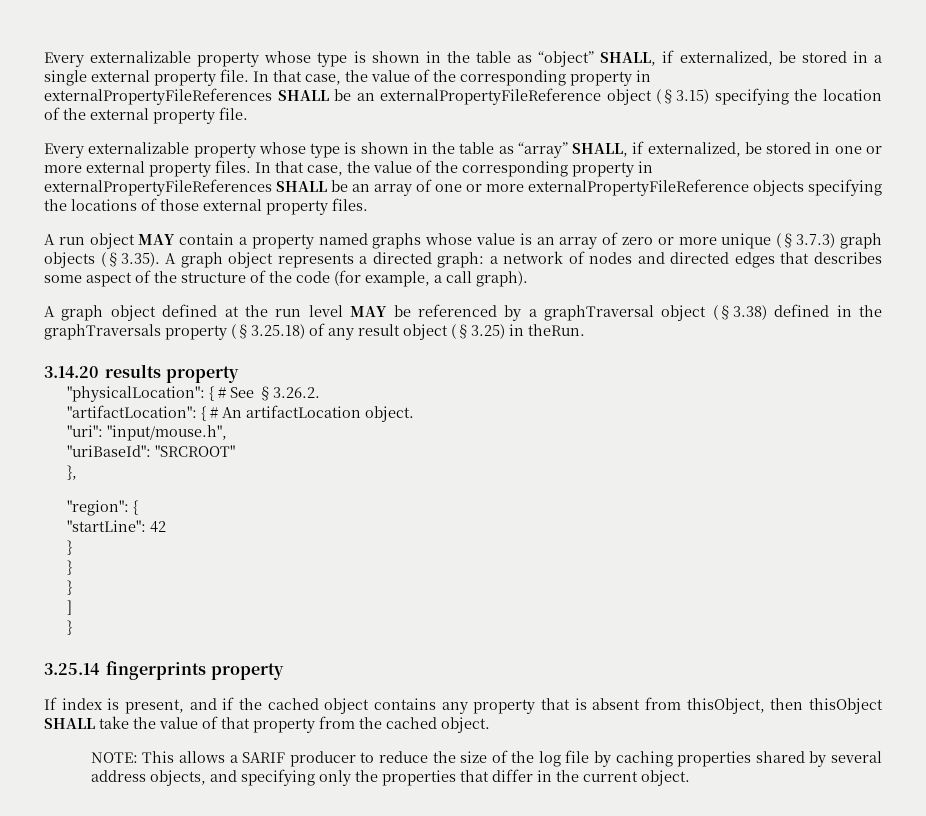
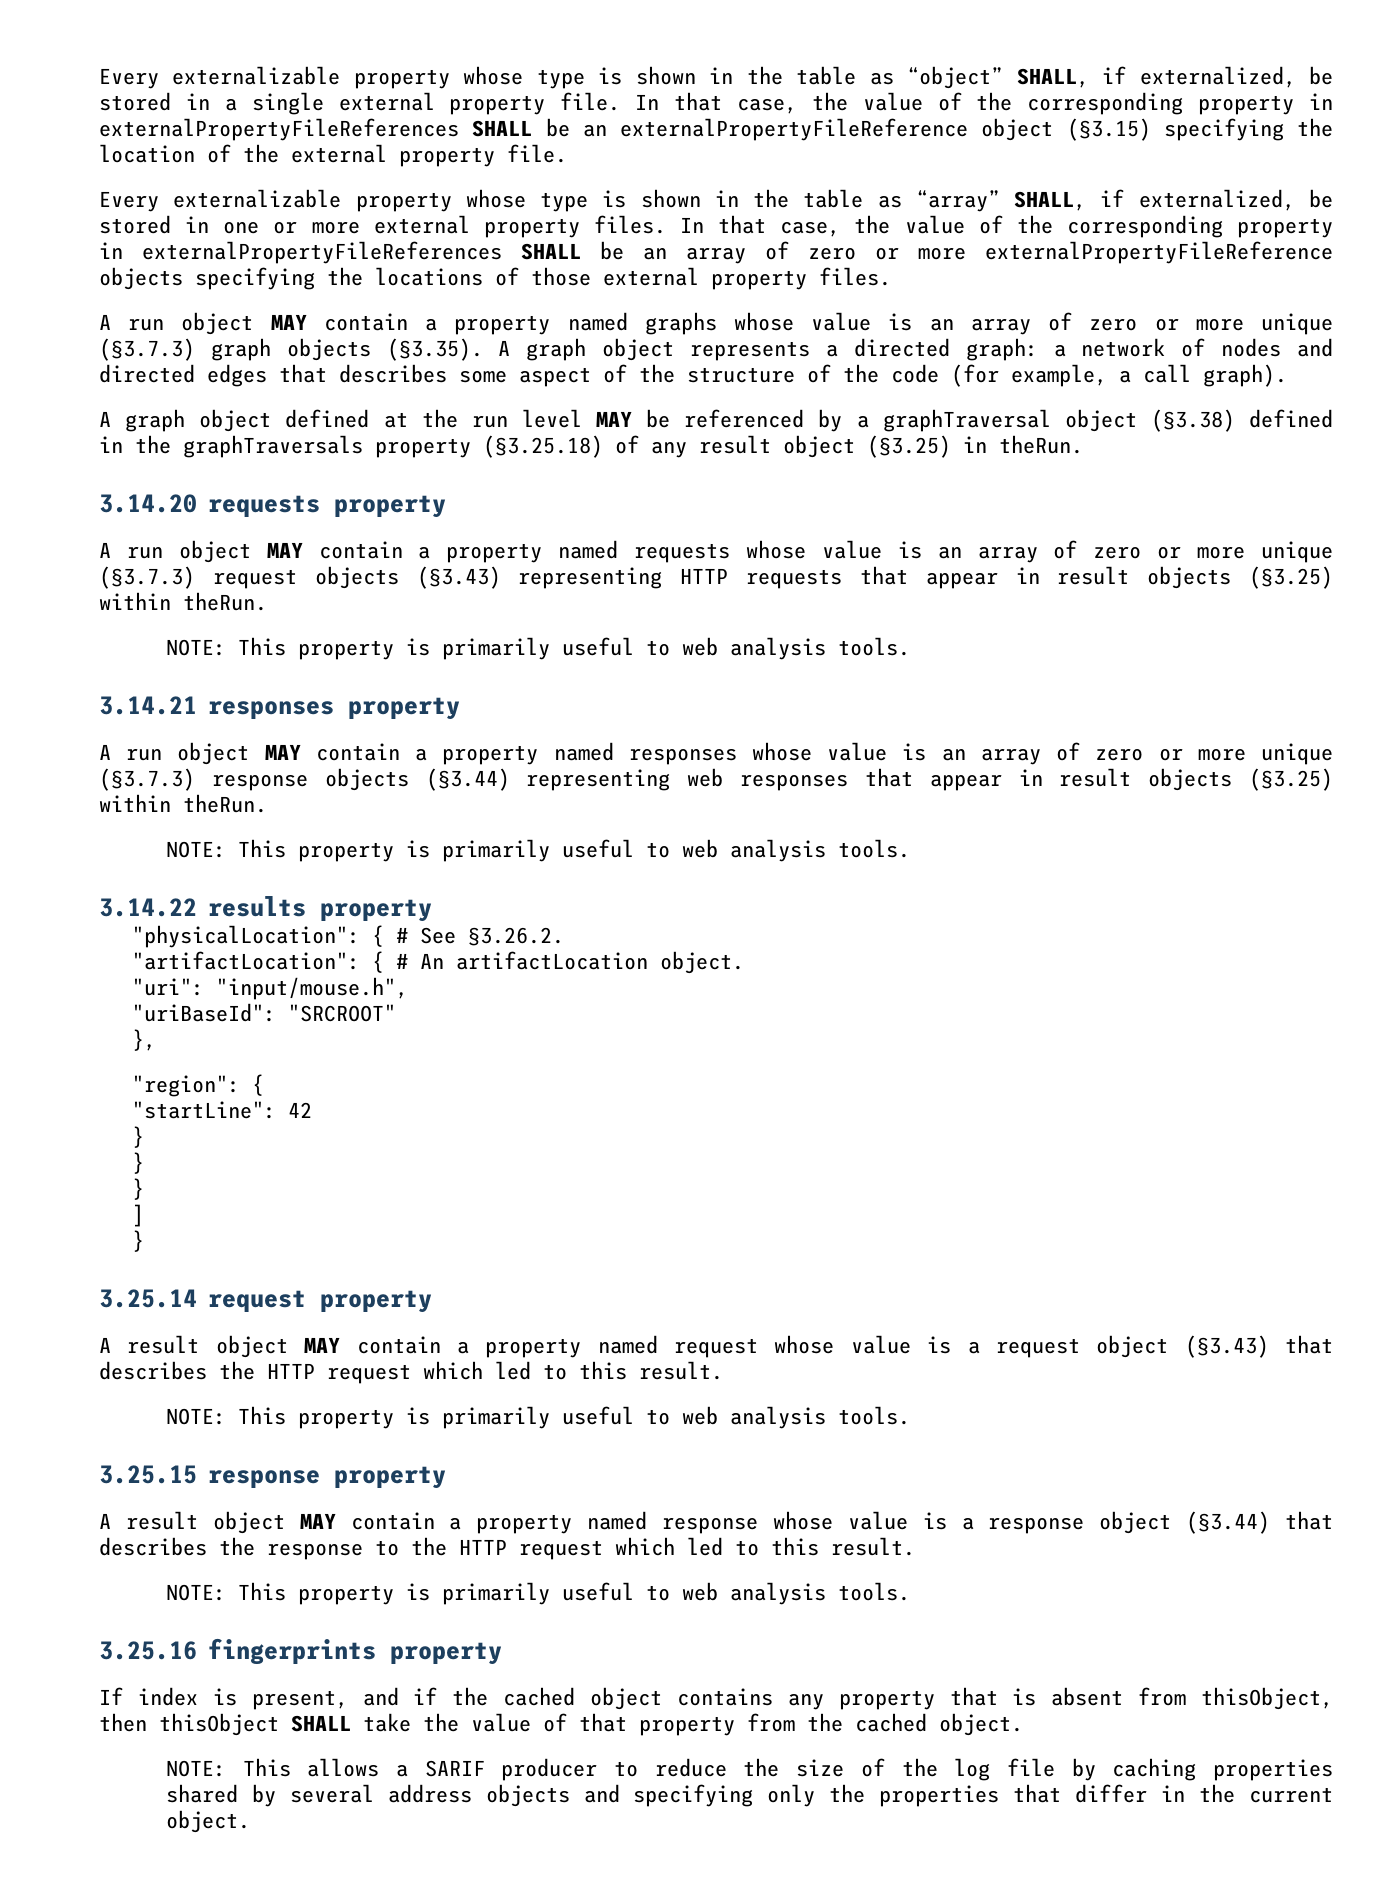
[435,184,462,192] one -> [808,247,856,260] zero
(98, 372) none -> [207,495,446,518] [99,540,1334,563] [99,566,1333,589] [99,592,267,611] [165,637,910,660] [99,696,460,720] [99,742,1333,765] [99,768,1333,791] [99,794,267,813] [165,839,910,862] [99,898,197,917] requests property // A run object MAY contain a property named requests whose value is an array of zero or more unique (§3.7.3) request objects (§3.43) representing HTTP requests that appear in result objects (§3.25) within theRun. // NOTE: This property is primarily useful to web analysis tools. // 3.14.21 responses property // A run object MAY contain a property named responses whose value is an array of zero or more unique (§3.7.3) response objects (§3.44) representing web responses that appear in result objects (§3.25) within theRun. // NOTE: This property is primarily useful to web analysis tools. // 3.14.22
(100, 669) none -> [207,1290,432,1313] [99,1335,1333,1358] [99,1361,723,1384] [165,1406,910,1429] [99,1465,446,1489] [99,1511,1333,1534] [99,1537,915,1560] [165,1582,910,1605] [99,1641,197,1660] request property // A result object MAY contain a property named request whose value is a request object (§3.43) that describes the HTTP request which led to this result. // NOTE: This property is primarily useful to web analysis tools. // 3.25.15 response property // A result object MAY contain a property named response whose value is a response object (§3.44) that describes the response to the HTTP request which led to this result. // NOTE: This property is primarily useful to web analysis tools. // 3.25.16
[149,770,206,786] objects, -> [485,1784,570,1807] objects

